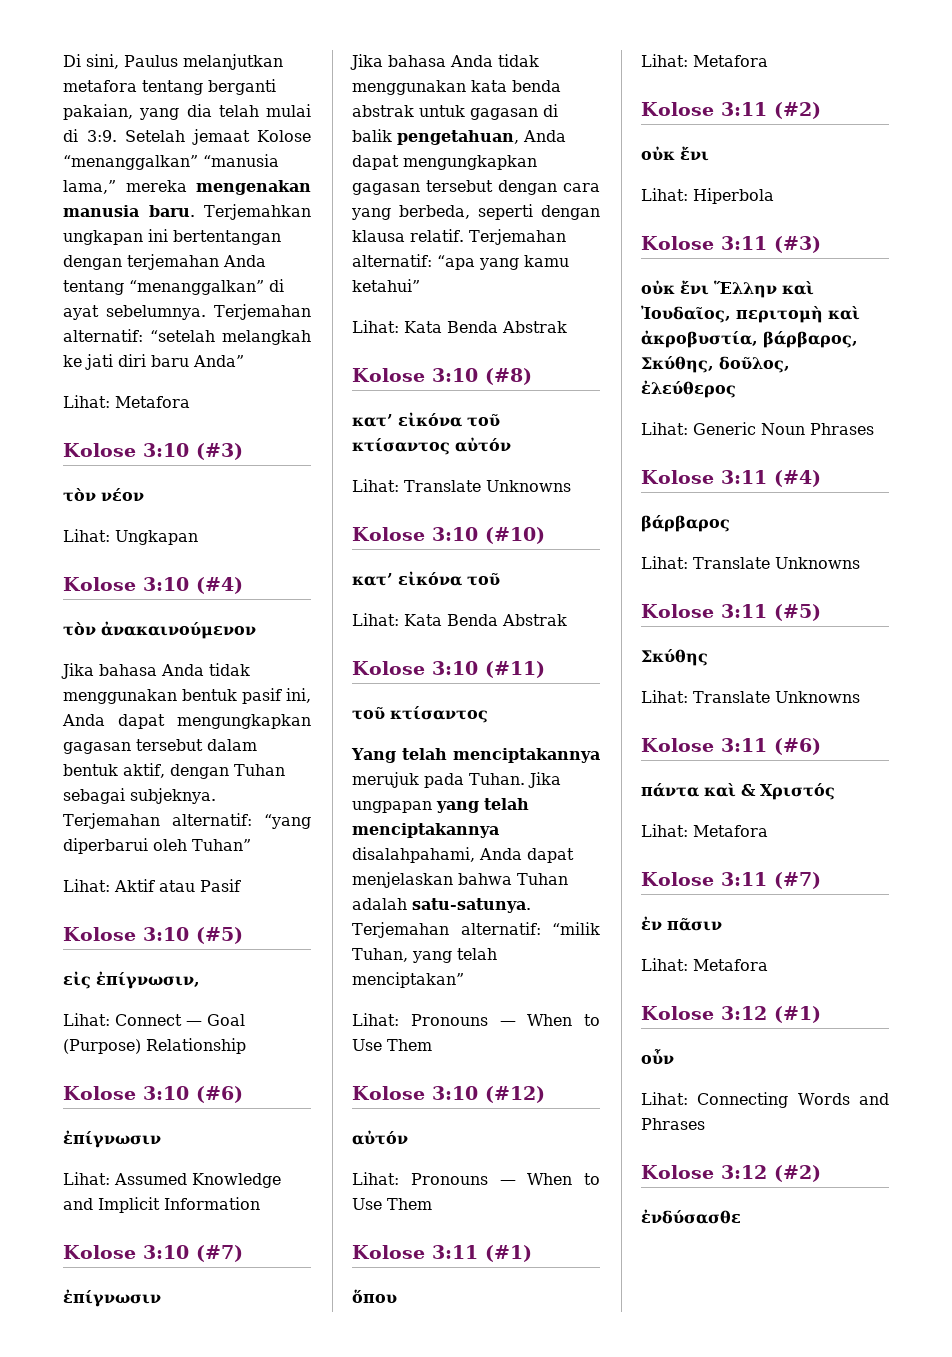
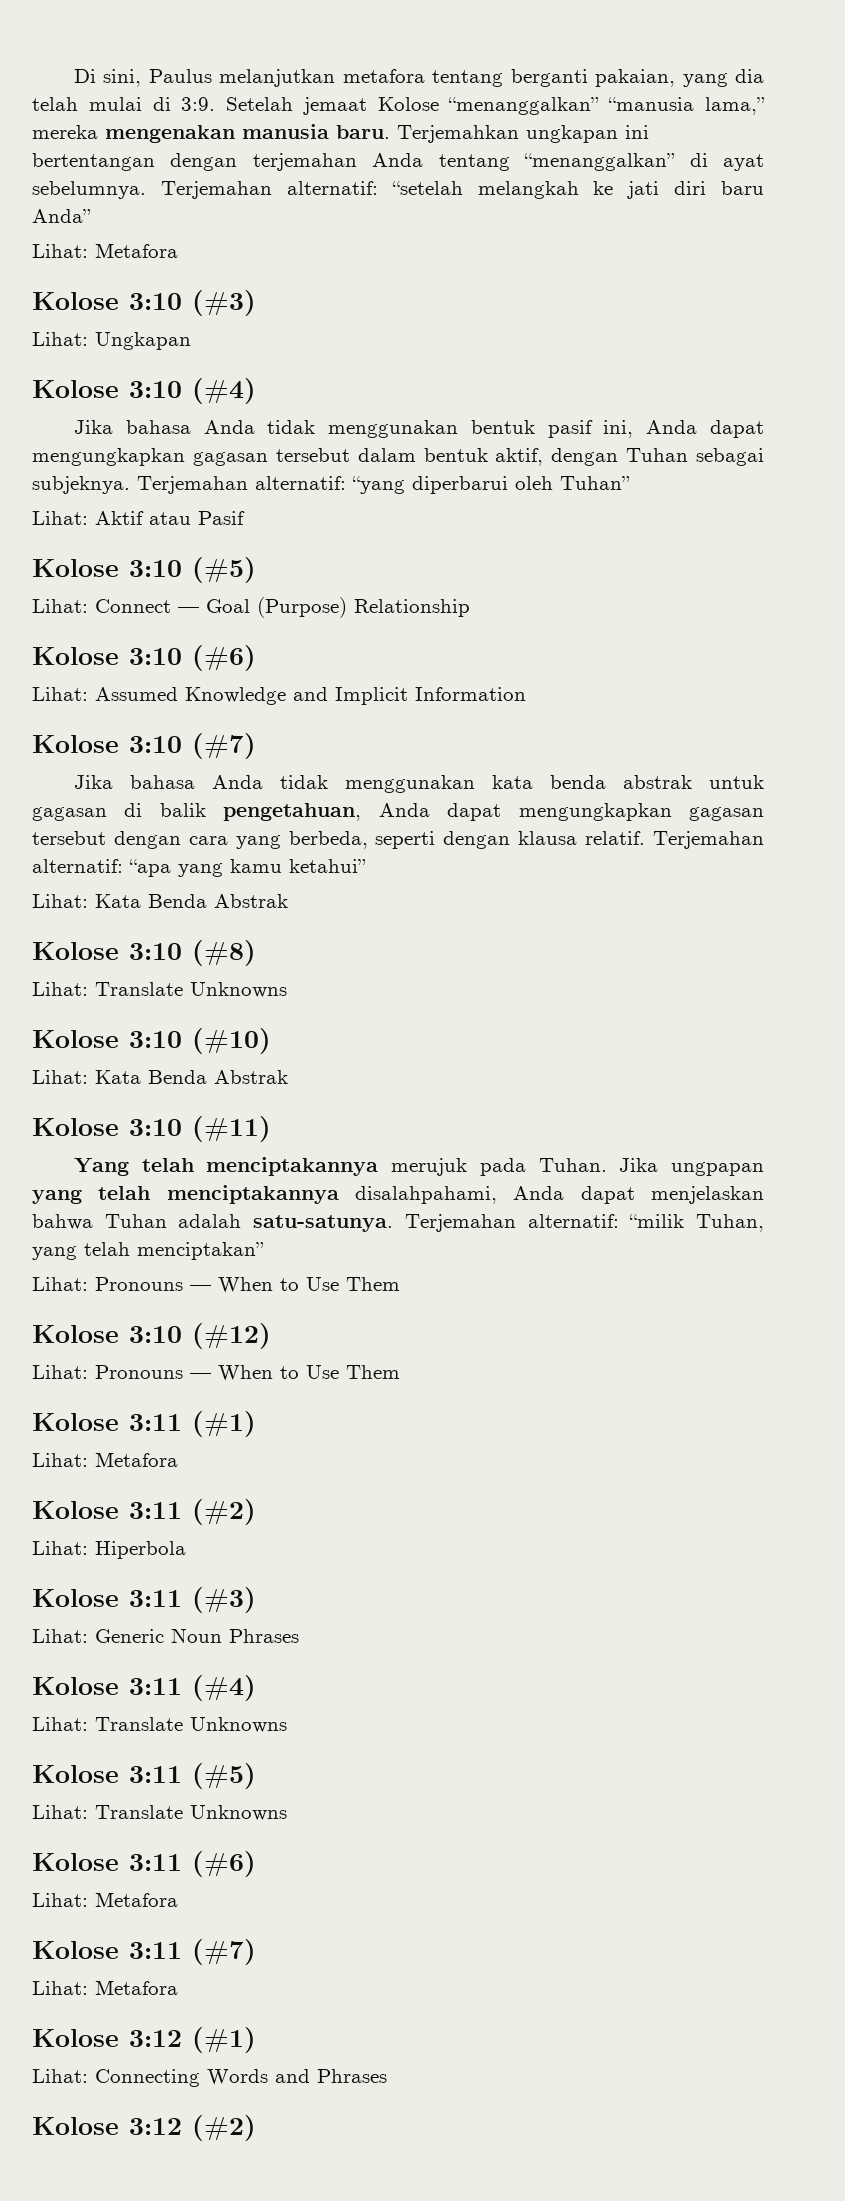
[63,488,144,502] // τὸν νέον -> (256, 303) none
[63,621,256,639] // τὸν ἀνακαινούμενον -> (256, 391) none
[63,971,200,989] // εἰς ἐπίγνωσιν, -> (256, 570) none
[63,1130,161,1148] // ἐπίγνωσιν -> (256, 658) none
[63,1289,161,1307] // ἐπίγνωσιν -> (256, 746) none
[352,412,500,427] [352,437,511,455] // κατ’ εἰκόνα τοῦ κτίσαντος αὐτόν -> (256, 953) none
[352,571,500,586] // κατ’ εἰκόνα τοῦ -> (271, 1041) none
[352,706,488,723] // τοῦ κτίσαντος -> (271, 1129) none
[352,1130,408,1145] // αὐτόν -> (271, 1336) none
[352,1289,397,1304] // ὅπου -> (256, 1424) none
[641,146,709,161] // οὐκ ἔνι -> (256, 1512) none
[641,280,814,298] [641,305,860,323] [641,330,858,348] [641,356,790,373] [641,380,736,398] // οὐκ ἔνι Ἕλλην καὶ Ἰουδαῖος, περιτομὴ καὶ ἀκροβυστία, βάρβαρος, Σκύθης, δοῦλος, ἐλεύθερος -> (256, 1600) none
[641,515,730,532] // βάρβαρος -> (256, 1688) none
[641,649,708,666] // Σκύθης -> (256, 1776) none
[641,783,835,800] // πάντα καὶ & Χριστός -> (256, 1864) none
[641,916,722,931] // ἐν πᾶσιν -> (256, 1952) none
[641,1049,674,1065] // οὖν -> (256, 2040) none
[641,1209,741,1224] // ἐνδύσασθε -> (256, 2128) none

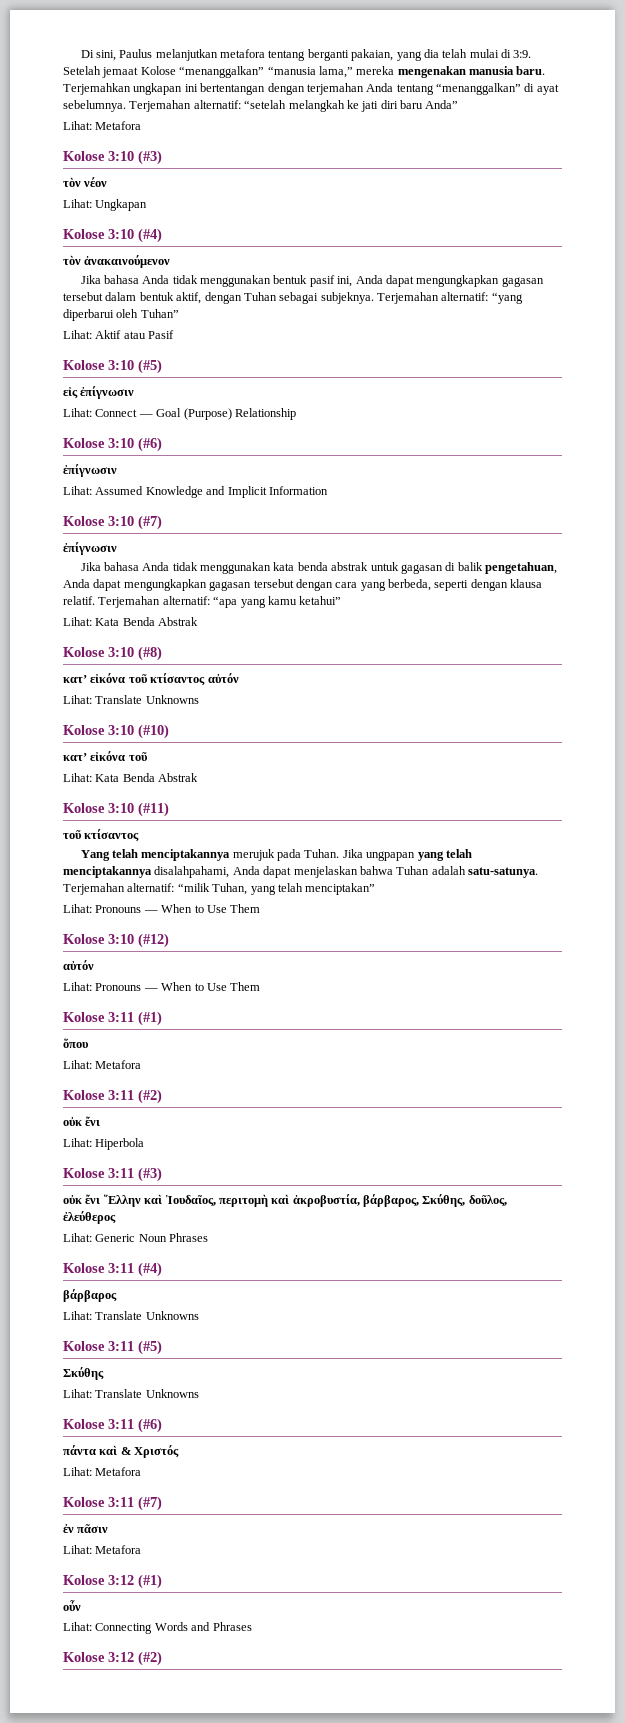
(256, 303) none -> [63,177,108,187] // τὸν νέον
(256, 391) none -> [63,255,171,268] // τὸν ἀνακαινούμενον
(256, 570) none -> [63,386,135,399] // εἰς ἐπίγνωσιν
(256, 658) none -> [63,464,117,477] // ἐπίγνωσιν
(256, 746) none -> [63,542,117,555] // ἐπίγνωσιν
(256, 953) none -> [63,673,239,686] // κατ’ εἰκόνα τοῦ κτίσαντος αὐτόν
(271, 1041) none -> [63,751,148,761] // κατ’ εἰκόνα τοῦ
(271, 1129) none -> [63,829,140,842] // τοῦ κτίσαντος
(271, 1336) none -> [63,960,94,970] // αὐτόν
(256, 1424) none -> [63,1038,89,1048] // ὅπου
(256, 1512) none -> [63,1116,101,1126] // οὐκ ἔνι
(256, 1600) none -> [63,1194,507,1207] [63,1211,116,1224] // οὐκ ἔνι Ἕλλην καὶ Ἰουδαῖος, περιτομὴ καὶ ἀκροβυστία, βάρβαρος, Σκύθης, δοῦλος, ἐλεύθερος
(256, 1688) none -> [63,1289,117,1302] // βάρβαρος
(256, 1776) none -> [63,1367,104,1380] // Σκύθης
(256, 1864) none -> [63,1445,180,1458] // πάντα καὶ & Χριστός
(256, 1952) none -> [63,1524,109,1533] // ἐν πᾶσιν
(256, 2040) none -> [63,1600,81,1611] // οὖν

